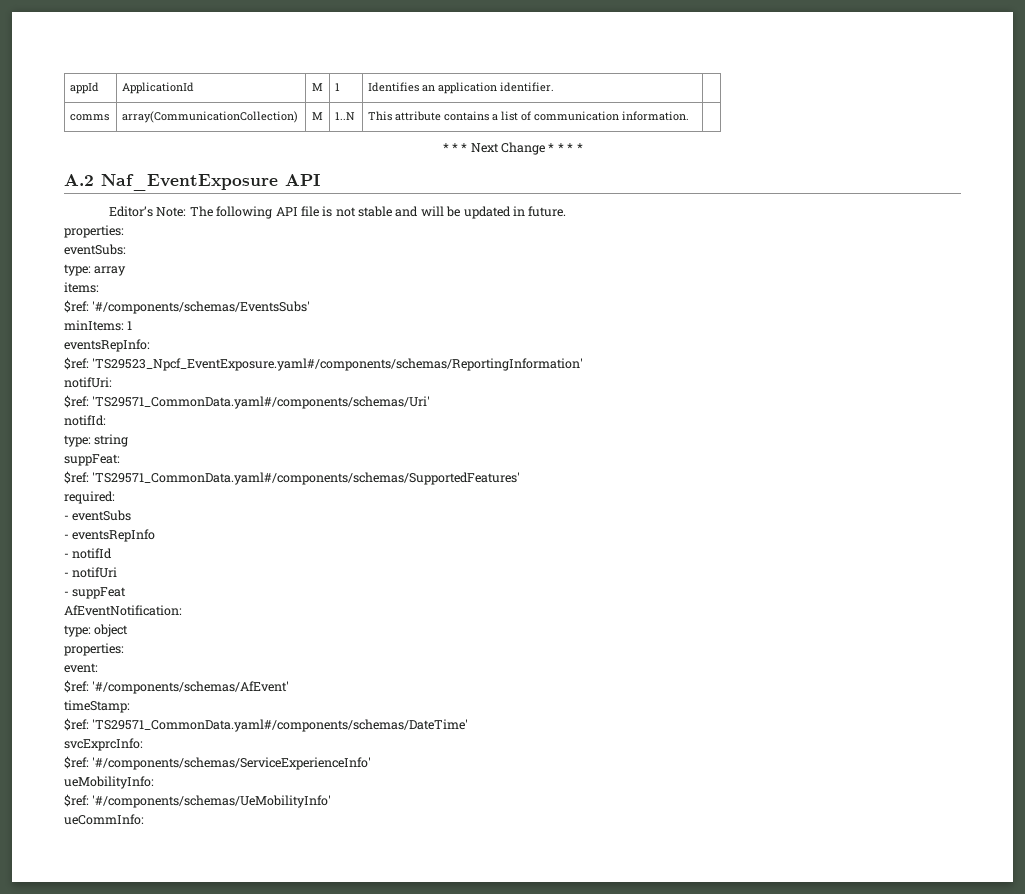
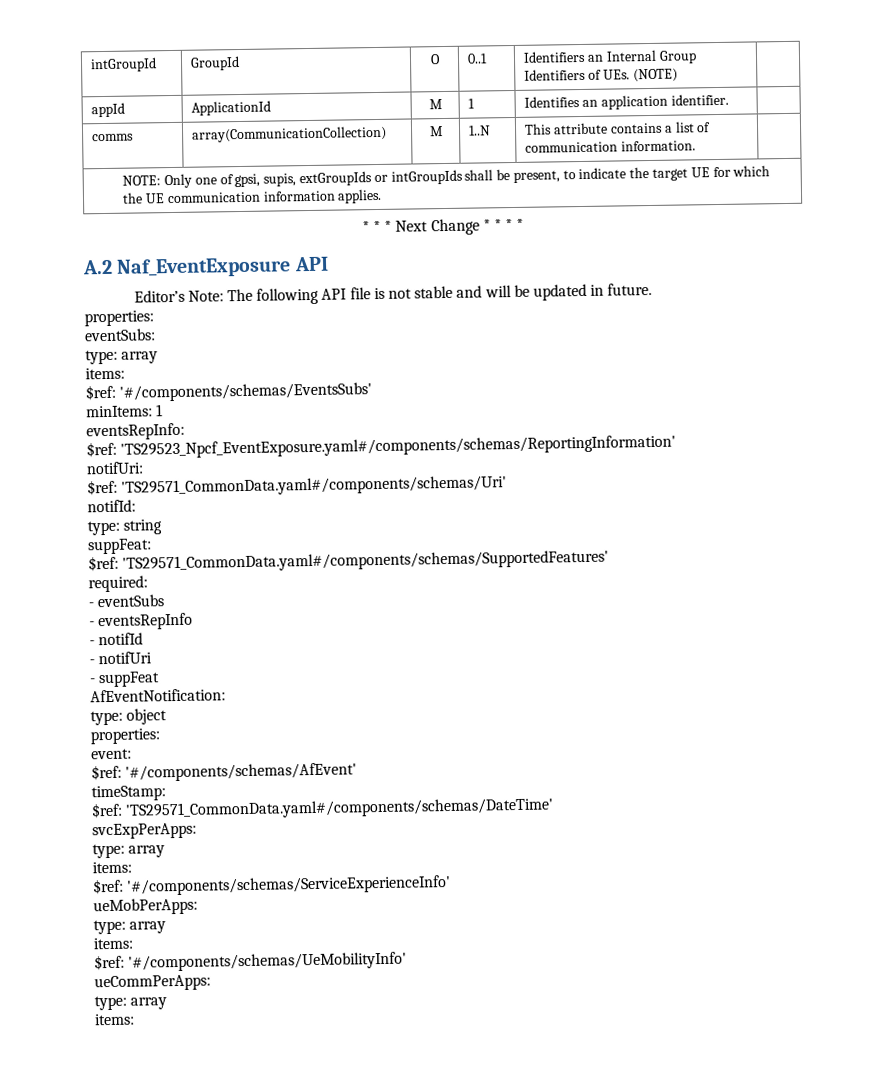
(70, 88) none -> [90,57,158,73] [190,55,241,71] [429,54,441,65] [467,53,489,64] [523,49,697,64] [524,68,678,83] intGroupId | GroupId | O | 0..1 | Identifiers an Internal Group Identifiers of UEs. (NOTE) | //
(690, 116) none -> [122,165,771,189] [122,188,383,204] // NOTE: Only one of gpsi, supis, extGroupIds or intGroupIds shall be present, to indicate the target UE for which the UE communication information applies.
[64,738,143,751] [64,756,372,770] [64,776,154,789] [64,794,332,808] [64,814,144,825] svcExprcInfo: // $ref: '#/components/schemas/ServiceExperienceInfo' // ueMobilityInfo: // $ref: '#/components/schemas/UeMobilityInfo' // ueCommInfo: -> [92,822,197,840] [92,843,166,859] [92,861,132,874] [92,874,452,896] [93,897,198,916] [93,919,167,935] [93,937,134,950] [94,951,408,972] [94,974,211,992] [94,995,168,1011] [94,1013,135,1026] svcExpPerApps: // type: array // items: // $ref: '#/components/schemas/ServiceExperienceInfo' // ueMobPerApps: // type: array // items: // $ref: '#/components/schemas/UeMobilityInfo' // ueCommPerApps: // type: array // items:

